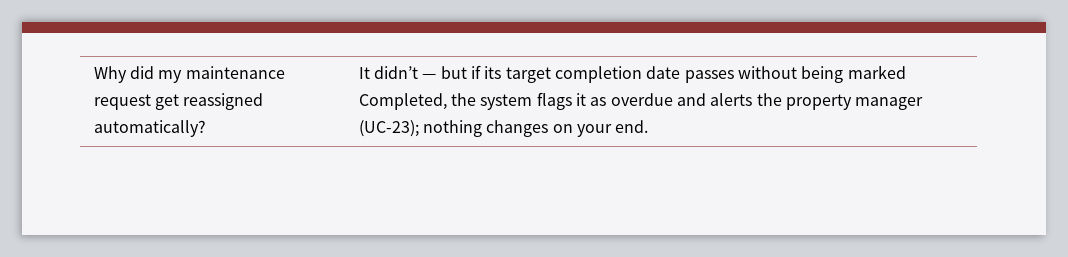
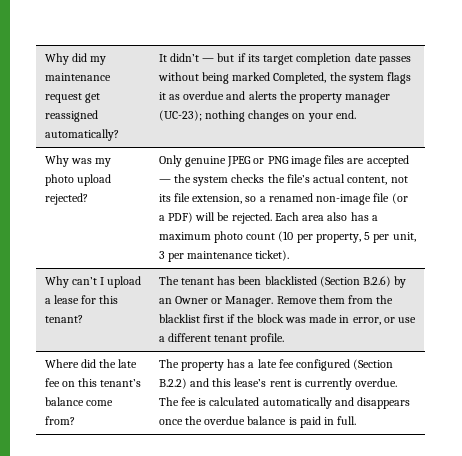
(649, 126) none -> [44,155,112,167] [44,174,111,186] [44,193,88,205] [158,155,409,167] [158,174,408,186] [158,193,408,205] [158,212,378,224] [158,231,416,243] [158,250,290,262] [44,276,142,288] [44,295,119,304] [44,315,83,323] [158,276,407,288] [158,295,394,307] [158,314,417,325] [158,333,285,345] [44,359,138,368] [44,378,142,387] [44,397,113,406] [44,416,75,425] [158,359,394,371] [158,378,398,390] [158,397,411,409] [158,416,357,428] // Why was my photo upload rejected? | Only genuine JPEG or PNG image files are accepted — the system checks the file’s actual content, not its file extension, so a renamed non-image file (or a PDF) will be rejected. Each area also has a maximum photo count (10 per property, 5 per unit, 3 per maintenance ticket). // Why can’t I upload a lease for this tenant? | The tenant has been blacklisted (Section B.2.6) by an Owner or Manager. Remove them from the blacklist first if the block was made in error, or use a different tenant profile. // Where did the late fee on this tenant’s balance come from? | The property has a late fee configured (Section B.2.2) and this lease’s rent is currently overdue. The fee is calculated automatically and disappears once the overdue balance is paid in full.

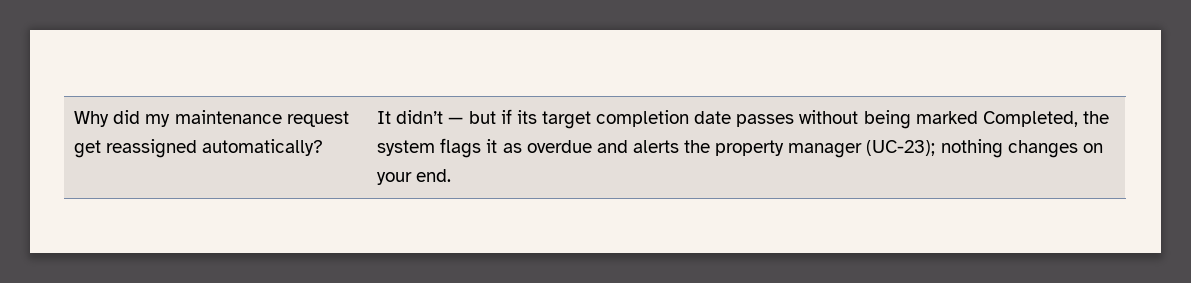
[44,155,112,167] [44,174,111,186] [44,193,88,205] [158,155,409,167] [158,174,408,186] [158,193,408,205] [158,212,378,224] [158,231,416,243] [158,250,290,262] [44,276,142,288] [44,295,119,304] [44,315,83,323] [158,276,407,288] [158,295,394,307] [158,314,417,325] [158,333,285,345] [44,359,138,368] [44,378,142,387] [44,397,113,406] [44,416,75,425] [158,359,394,371] [158,378,398,390] [158,397,411,409] [158,416,357,428] // Why was my photo upload rejected? | Only genuine JPEG or PNG image files are accepted — the system checks the file’s actual content, not its file extension, so a renamed non-image file (or a PDF) will be rejected. Each area also has a maximum photo count (10 per property, 5 per unit, 3 per maintenance ticket). // Why can’t I upload a lease for this tenant? | The tenant has been blacklisted (Section B.2.6) by an Owner or Manager. Remove them from the blacklist first if the block was made in error, or use a different tenant profile. // Where did the late fee on this tenant’s balance come from? | The property has a late fee configured (Section B.2.2) and this lease’s rent is currently overdue. The fee is calculated automatically and disappears once the overdue balance is paid in full. -> (452, 175) none

